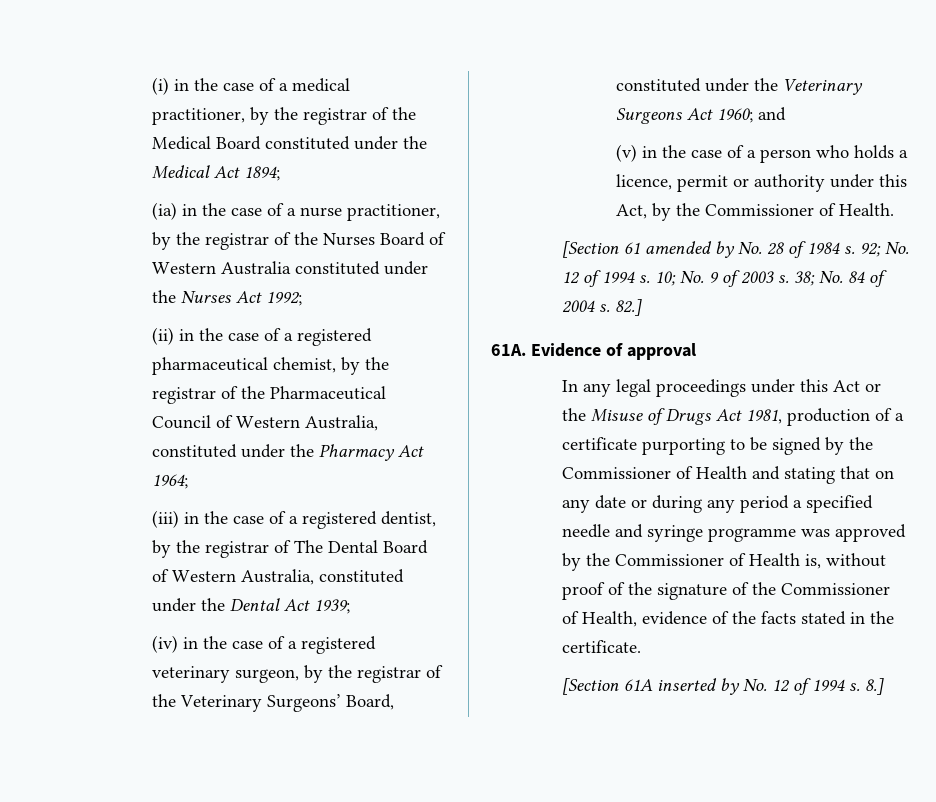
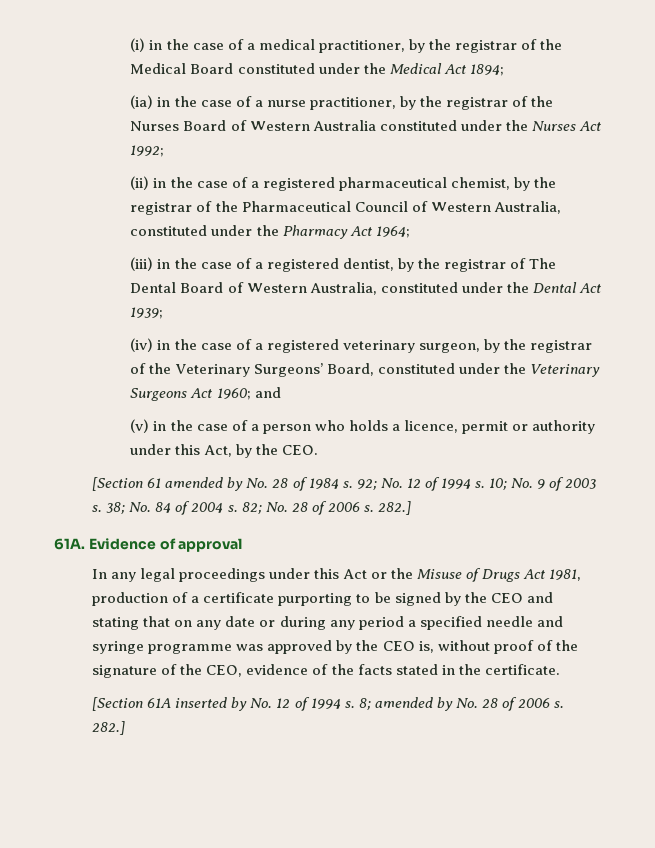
[705,203,895,216] Commissioner of Health. -> [281,445,318,455] CEO.
[614,299,642,316] 82.] -> [241,501,411,515] 82; No. 28 of 2006 s. 282.]
[561,466,747,479] Commissioner of Health -> [490,593,523,603] CEO
[614,553,800,566] Commissioner of Health -> [382,641,415,651] CEO
[780,583,890,595] [561,611,637,627] Commissioner of Health, -> [206,665,243,677] CEO,
[864,678,884,695] 8.] -> [358,697,565,711] [92,721,126,735] 8; amended by No. 28 of 2006 s. 282.]

